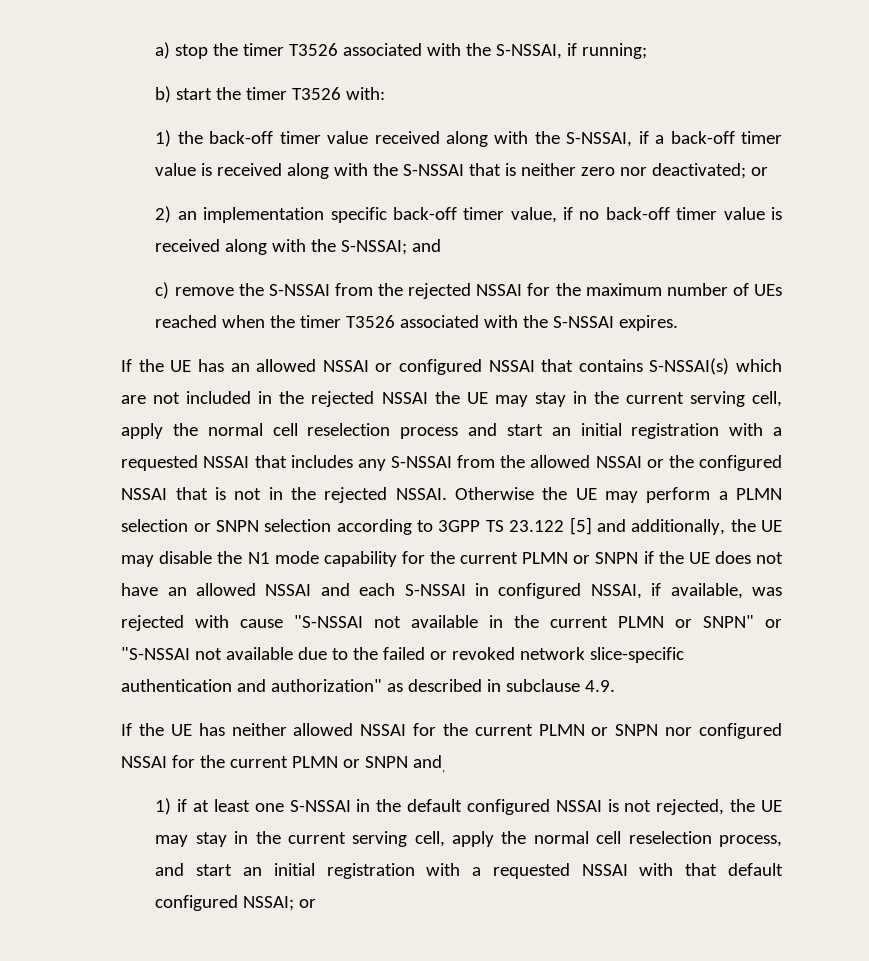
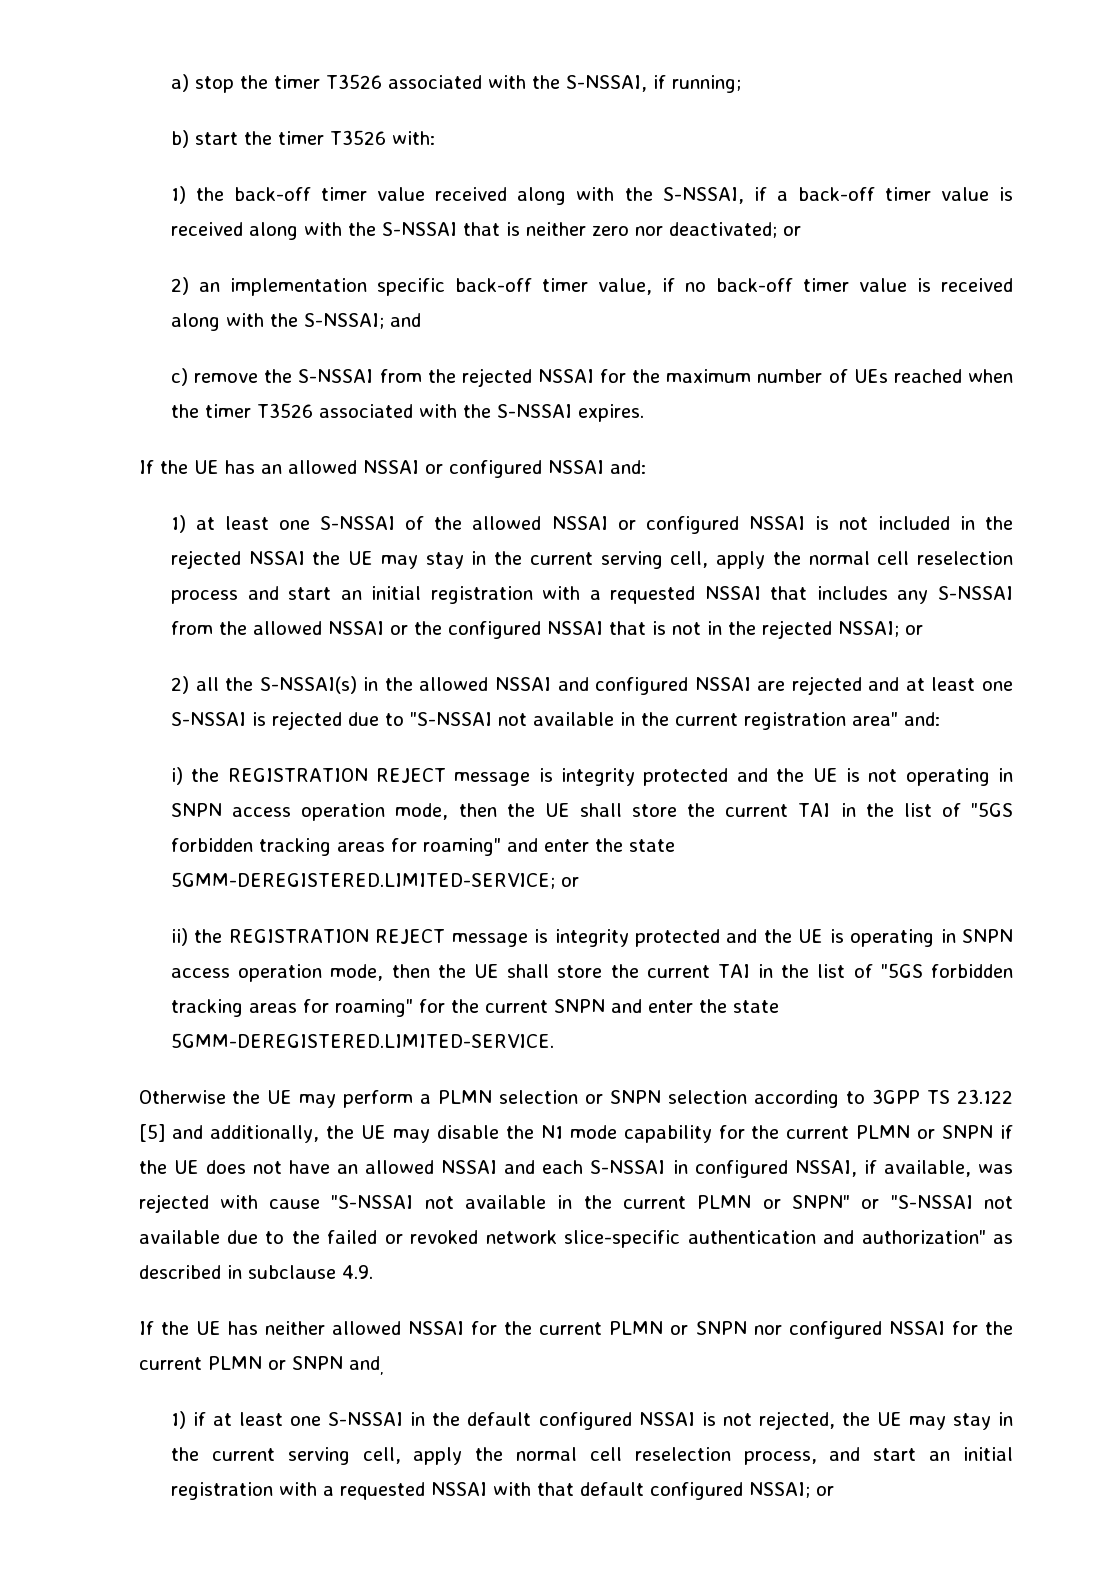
[541,358,782,375] [121,395,147,404] that contains S-NSSAI(s) which are -> [609,460,646,474] [170,515,829,534] and: // 1) at least one S-NSSAI of the allowed NSSAI or configured NSSAI is
[395,488,447,500] NSSAI. -> [837,621,923,637] [170,676,1013,695] [170,711,940,730] [170,767,1013,786] [170,802,1013,821] [170,838,675,856] [170,872,579,889] [170,928,1013,947] [170,963,1013,982] [170,999,779,1017] [170,1033,554,1048] NSSAI; or // 2) all the S-NSSAI(s) in the allowed NSSAI and configured NSSAI are rejected and at least one S-NSSAI is rejected due to "S-NSSAI not available in the current registration area" and: // i) the REGISTRATION REJECT message is integrity protected and the UE is not operating in SNPN access operation mode, then the UE shall store the current TAI in the list of "5GS forbidden tracking areas for roaming" and enter the state 5GMM-DEREGISTERED.LIMITED-SERVICE; or // ii) the REGISTRATION REJECT message is integrity protected and the UE is operating in SNPN access operation mode, then the UE shall store the current TAI in the list of "5GS forbidden tracking areas for roaming" for the current SNPN and enter the state 5GMM-DEREGISTERED.LIMITED-SERVICE. //

